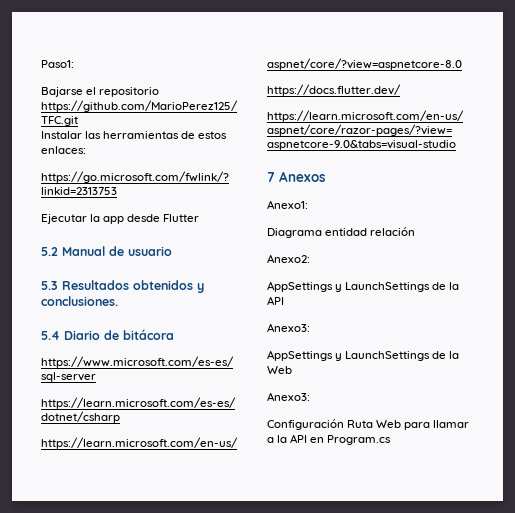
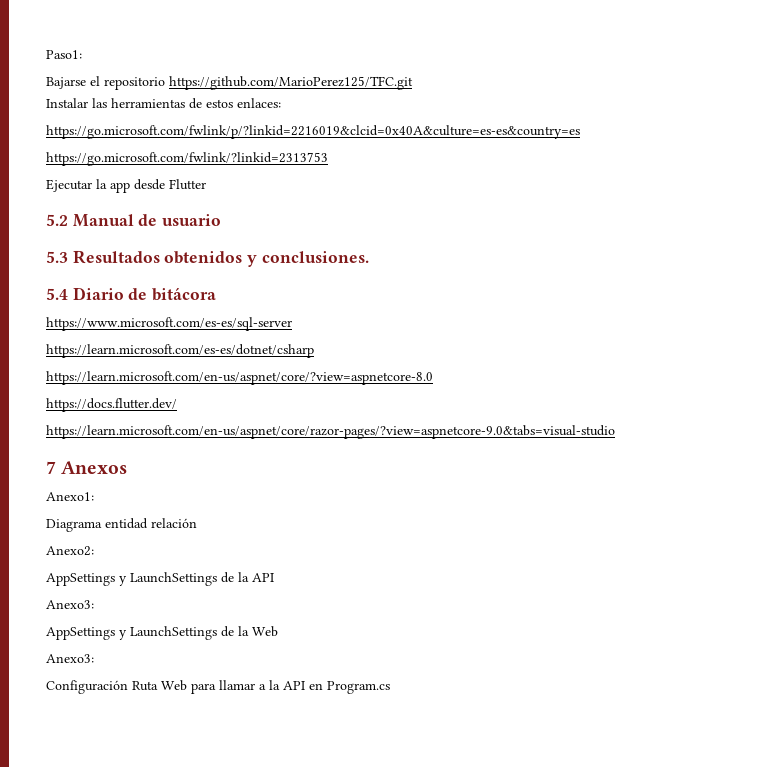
(86, 150) none -> [46,125,580,139] // https://go.microsoft.com/fwlink/p/?linkid=2216019&clcid=0x40A&culture=es-es&country=es

